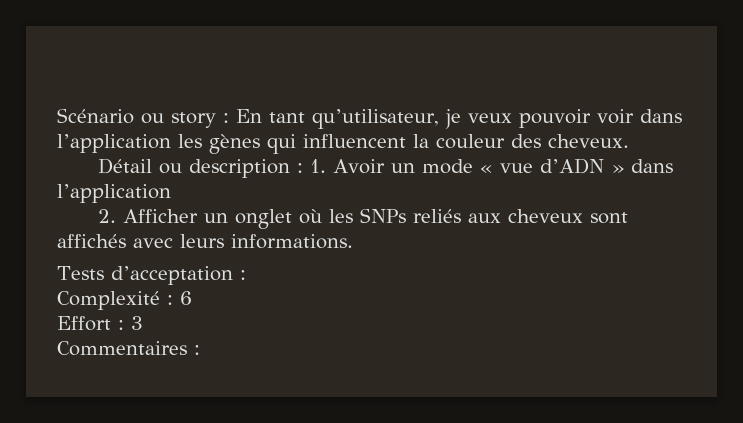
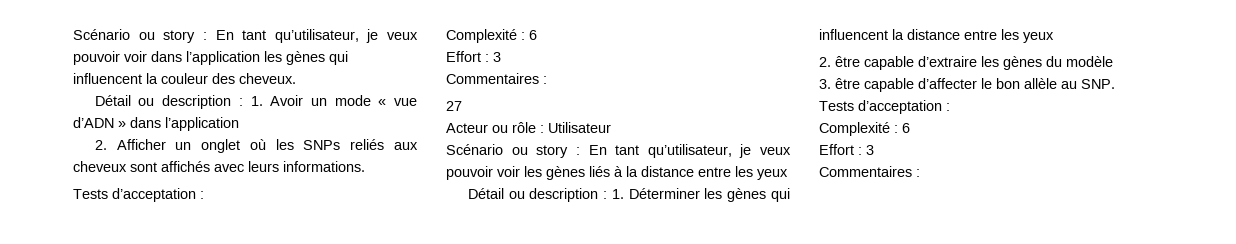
(200, 350) none -> [446,101,462,111] [446,122,611,133] [446,144,791,158] [446,166,788,180] [467,188,790,202] [819,29,1054,43] [819,56,1113,70] [819,78,1115,92] [819,100,950,114] [819,122,910,136] [819,144,874,155] [819,166,920,177] // 27 // Acteur ou rôle : Utilisateur // Scénario ou story : En tant qu’utilisateur, je veux pouvoir voir les gènes liés à la distance entre les yeux // Détail ou description : 1. Déterminer les gènes qui influencent la distance entre les yeux // 2. être capable d’extraire les gènes du modèle // 3. être capable d’affecter le bon allèle au SNP. // Tests d’acceptation : // Complexité : 6 // Effort : 3 // Commentaires :

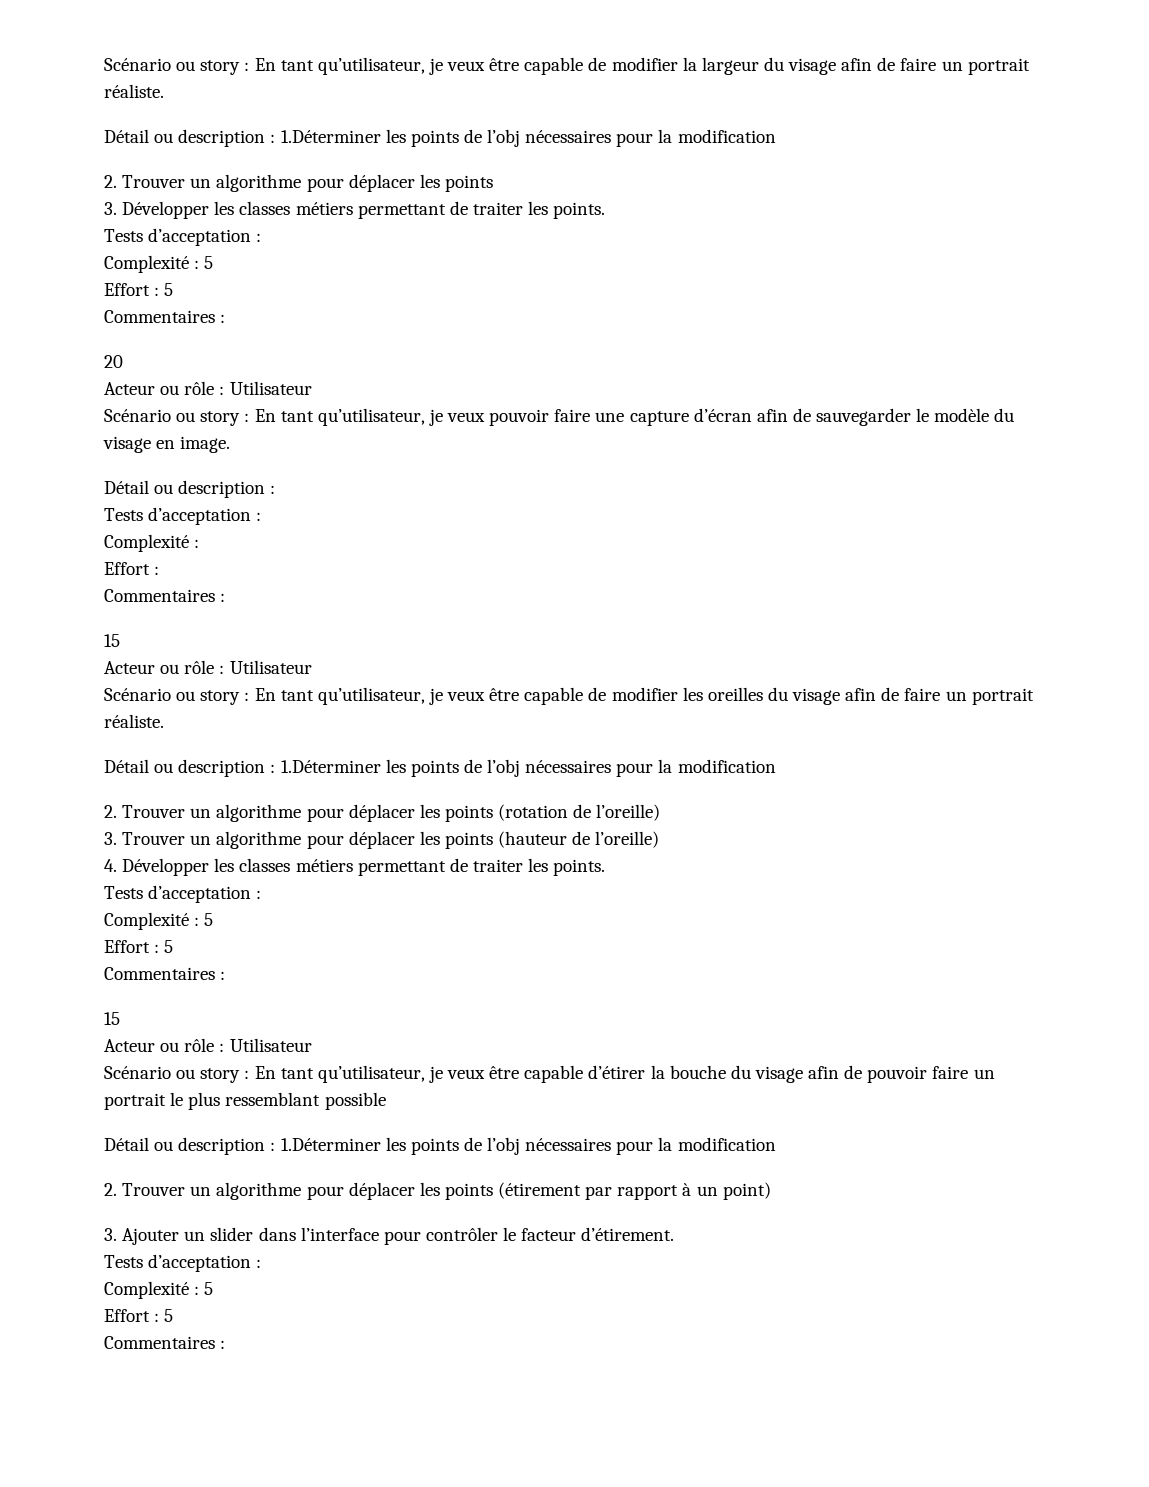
[73,29,418,43] [73,51,348,65] [73,73,296,84] [94,95,417,109] [73,117,239,131] [94,139,419,153] [73,161,365,172] [73,188,204,202] [446,29,537,43] [446,51,501,62] [446,73,547,84] [446,101,462,111] Scénario ou story : En tant qu’utilisateur, je veux pouvoir voir dans l’application les gènes qui influencent la couleur des cheveux. // Détail ou description : 1. Avoir un mode « vue d’ADN » dans l’application // 2. Afficher un onglet où les SNPs reliés aux cheveux sont affichés avec leurs informations. // Tests d’acceptation : // Complexité : 6 // Effort : 3 // Commentaires : // 27 -> [104,57,1030,75] [104,84,164,98] [104,129,776,147] [104,174,493,192] [104,201,606,219] [104,228,262,246] [104,255,214,273] [104,283,174,296] [104,310,226,323] [104,355,123,368] Scénario ou story : En tant qu’utilisateur, je veux être capable de modifier la largeur du visage afin de faire un portrait réaliste. // Détail ou description : 1.Déterminer les points de l’obj nécessaires pour la modification // 2. Trouver un algorithme pour déplacer les points // 3. Développer les classes métiers permettant de traiter les points. // Tests d’acceptation : // Complexité : 5 // Effort : 5 // Commentaires : // 20
[497,166,788,180] [467,188,790,202] [819,29,1054,43] [819,56,1113,70] [819,78,1115,92] [819,100,950,114] [819,122,910,136] [819,144,874,155] [819,166,920,177] voir les gènes liés à la distance entre les yeux // Détail ou description : 1. Déterminer les gènes qui influencent la distance entre les yeux // 2. être capable d’extraire les gènes du modèle // 3. être capable d’affecter le bon allèle au SNP. // Tests d’acceptation : // Complexité : 6 // Effort : 3 // Commentaires : -> [554,408,1015,426] [103,436,231,453] [104,480,276,498] [104,507,262,525] [104,534,200,552] [104,562,160,575] [104,589,226,602] [104,634,120,647] [104,660,312,674] [104,687,1034,705] [104,714,164,728] [104,759,776,777] [104,804,661,822] [104,831,660,849] [104,858,606,876] [104,885,262,903] [104,912,214,930] [104,940,174,953] [104,967,226,980] [104,1012,120,1025] [104,1038,312,1052] [104,1065,995,1083] [104,1092,386,1110] [104,1137,776,1155] [104,1182,771,1200] [104,1227,675,1245] [104,1254,262,1272] [104,1281,214,1299] [104,1309,174,1322] [104,1336,226,1349] faire une capture d’écran afin de sauvegarder le modèle du visage en image. // Détail ou description : // Tests d’acceptation : // Complexité : // Effort : // Commentaires : // 15 // Acteur ou rôle : Utilisateur // Scénario ou story : En tant qu’utilisateur, je veux être capable de modifier les oreilles du visage afin de faire un portrait réaliste. // Détail ou description : 1.Déterminer les points de l’obj nécessaires pour la modification // 2. Trouver un algorithme pour déplacer les points (rotation de l’oreille) // 3. Trouver un algorithme pour déplacer les points (hauteur de l’oreille) // 4. Développer les classes métiers permettant de traiter les points. // Tests d’acceptation : // Complexité : 5 // Effort : 5 // Commentaires : // 15 // Acteur ou rôle : Utilisateur // Scénario ou story : En tant qu’utilisateur, je veux être capable d’étirer la bouche du visage afin de pouvoir faire un portrait le plus ressemblant possible // Détail ou description : 1.Déterminer les points de l’obj nécessaires pour la modification // 2. Trouver un algorithme pour déplacer les points (étirement par rapport à un point) // 3. Ajouter un slider dans l’interface pour contrôler le facteur d’étirement. // Tests d’acceptation : // Complexité : 5 // Effort : 5 // Commentaires :

